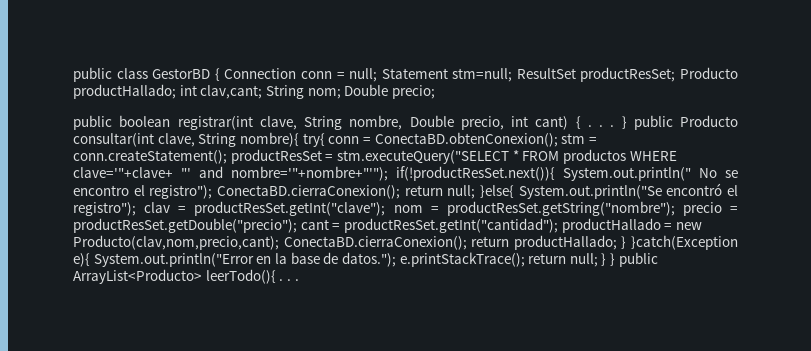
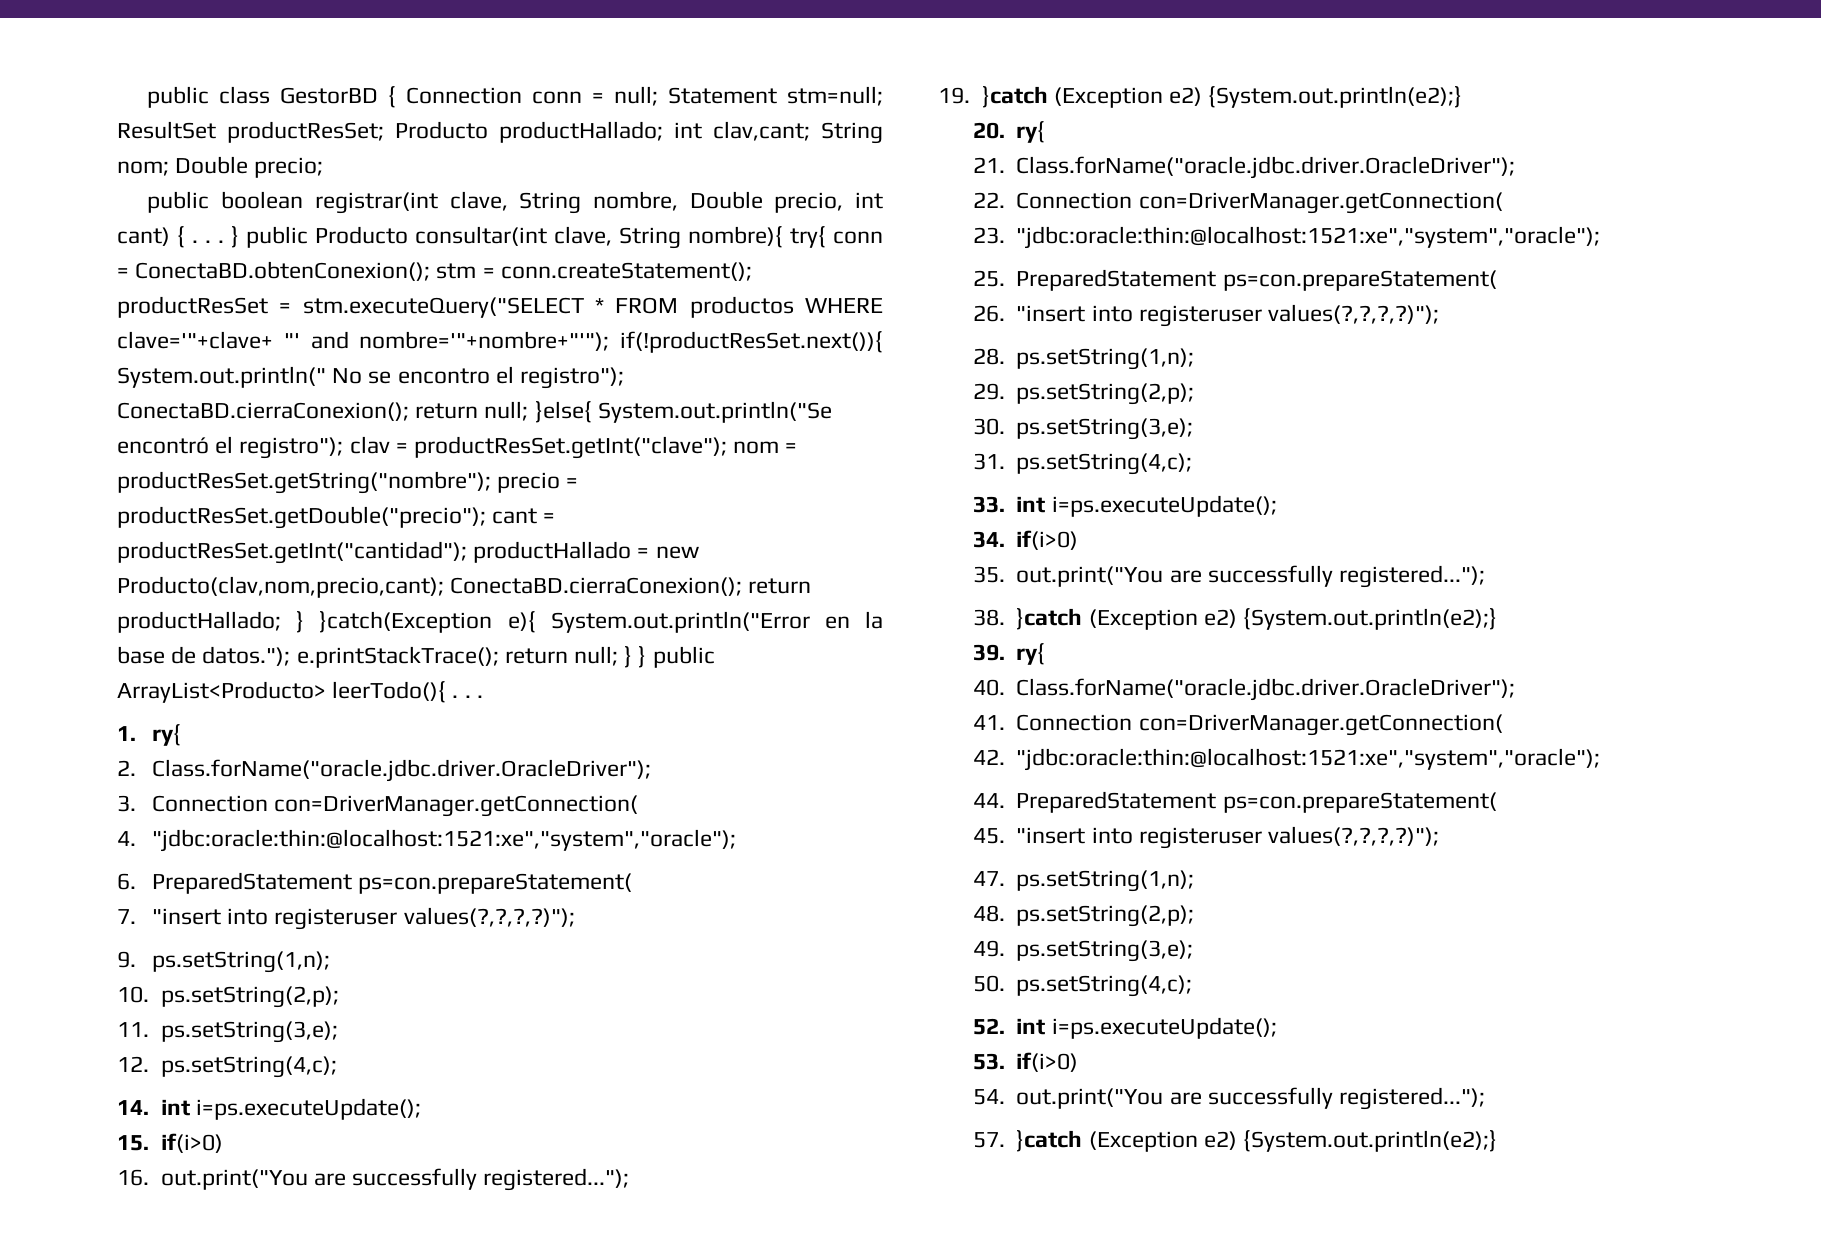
(299, 280) none -> [117,724,181,746] [117,759,651,782] [117,795,639,817] [117,829,736,852] [117,872,633,894] [117,907,575,930] [117,951,330,973] [117,986,339,1008] [117,1021,338,1043] [117,1056,337,1078] [117,1098,421,1120] [117,1133,223,1153] [117,1168,630,1191] [938,86,1463,108] [972,121,1046,143] [972,156,1516,179] [972,192,1503,214] [972,226,1601,249] [972,269,1497,291] [972,304,1440,327] [972,348,1195,370] [972,383,1195,405] [972,418,1194,440] [972,453,1193,475] [972,495,1277,517] [972,530,1079,550] [972,565,1486,588] [972,608,1498,630] [972,643,1046,665] [972,678,1516,701] [972,714,1503,736] [972,748,1601,771] [972,791,1497,813] [972,826,1440,849] [972,870,1195,892] [972,905,1195,927] [972,940,1194,962] [972,975,1193,997] [972,1017,1277,1039] [972,1052,1079,1072] [972,1087,1486,1110] [972,1130,1498,1152] // 1. ry{ // 2. Class.forName("oracle.jdbc.driver.OracleDriver"); // 3. Connection con=DriverManager.getConnection( // 4. "jdbc:oracle:thin:@localhost:1521:xe","system","oracle"); // 6. PreparedStatement ps=con.prepareStatement( // 7. "insert into registeruser values(?,?,?,?)"); // 9. ps.setString(1,n); // 10. ps.setString(2,p); // 11. ps.setString(3,e); // 12. ps.setString(4,c); // 14. int i=ps.executeUpdate(); // 15. if(i>0) // 16. out.print("You are successfully registered..."); // 19. }catch (Exception e2) {System.out.println(e2);} // 20. ry{ // 21. Class.forName("oracle.jdbc.driver.OracleDriver"); // 22. Connection con=DriverManager.getConnection( // 23. "jdbc:oracle:thin:@localhost:1521:xe","system","oracle"); // 25. PreparedStatement ps=con.prepareStatement( // 26. "insert into registeruser values(?,?,?,?)"); // 28. ps.setString(1,n); // 29. ps.setString(2,p); // 30. ps.setString(3,e); // 31. ps.setString(4,c); // 33. int i=ps.executeUpdate(); // 34. if(i>0) // 35. out.print("You are successfully registered..."); // 38. }catch (Exception e2) {System.out.println(e2);} // 39. ry{ // 40. Class.forName("oracle.jdbc.driver.OracleDriver"); // 41. Connection con=DriverManager.getConnection( // 42. "jdbc:oracle:thin:@localhost:1521:xe","system","oracle"); // 44. PreparedStatement ps=con.prepareStatement( // 45. "insert into registeruser values(?,?,?,?)"); // 47. ps.setString(1,n); // 48. ps.setString(2,p); // 49. ps.setString(3,e); // 50. ps.setString(4,c); // 52. int i=ps.executeUpdate(); // 53. if(i>0) // 54. out.print("You are successfully registered..."); // 57. }catch (Exception e2) {System.out.println(e2);}

